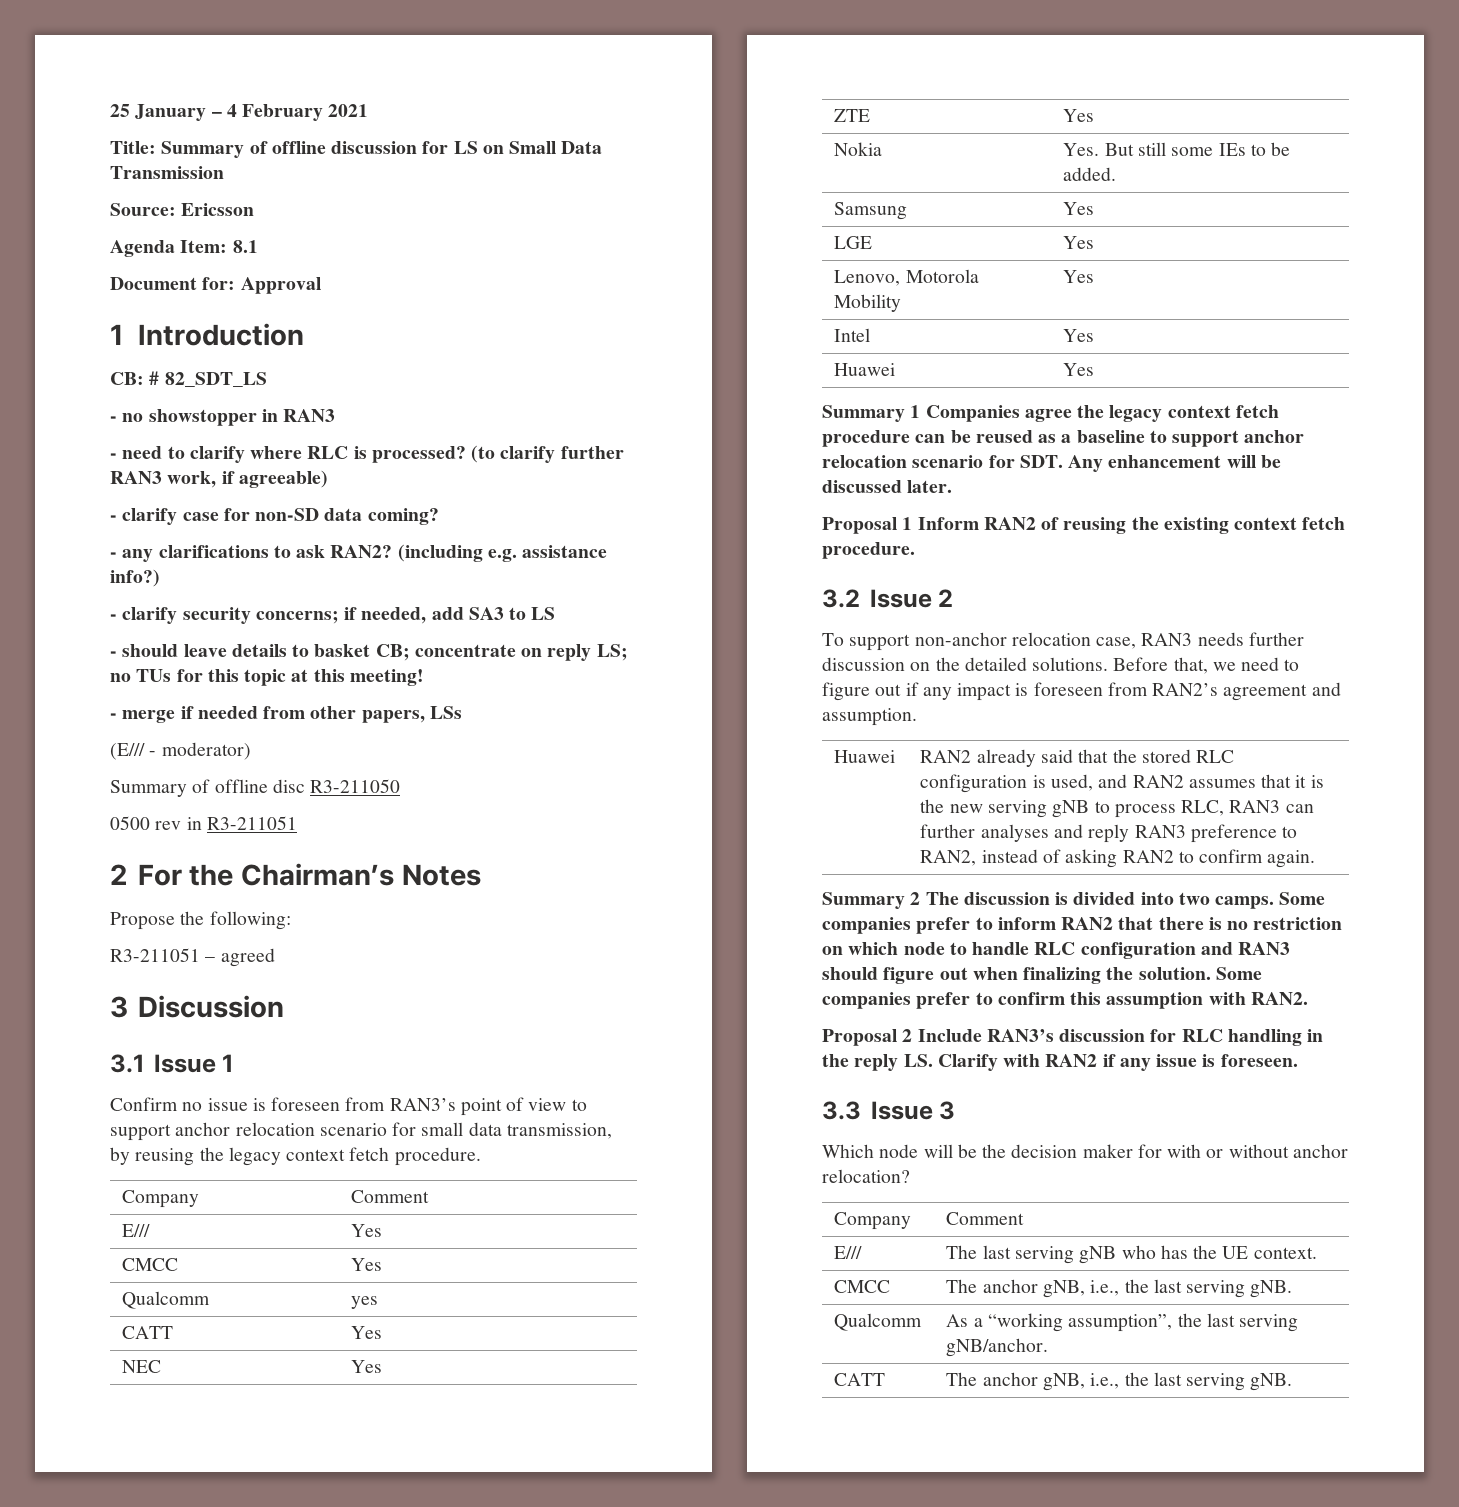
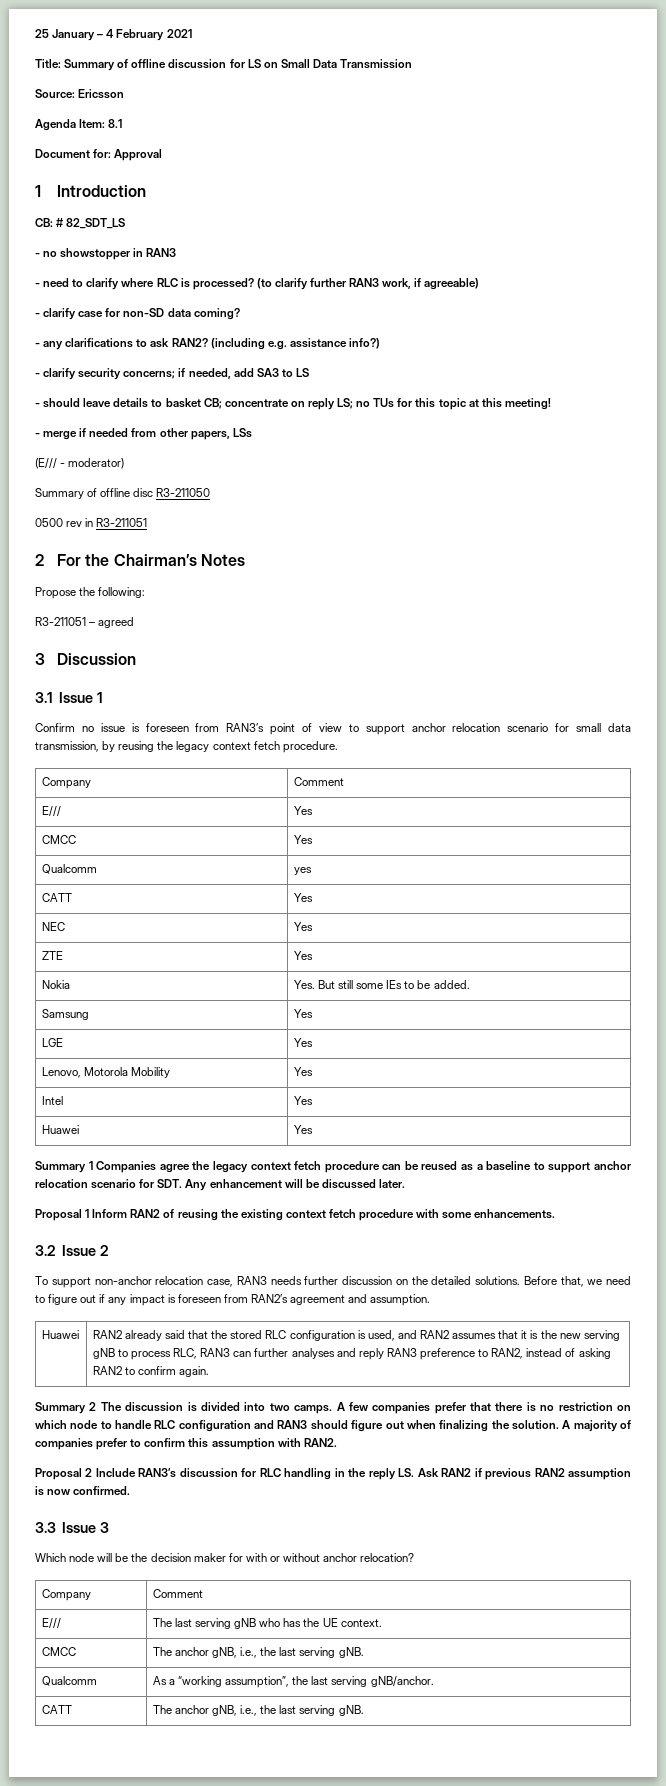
[822,542,915,559] procedure. -> [359,1209,556,1221] procedure with some enhancements.
[1279,892,1326,905] [822,917,1114,934] Some companies prefer to inform RAN2 -> [336,1402,466,1414] A few companies prefer
[1215,967,1262,980] Some -> [562,1420,632,1432] A majority of
[937,1054,1298,1071] Clarify with RAN2 if any issue is foreseen. -> [417,1468,631,1480] [35,1486,131,1496] Ask RAN2 if previous RAN2 assumption is now confirmed.

